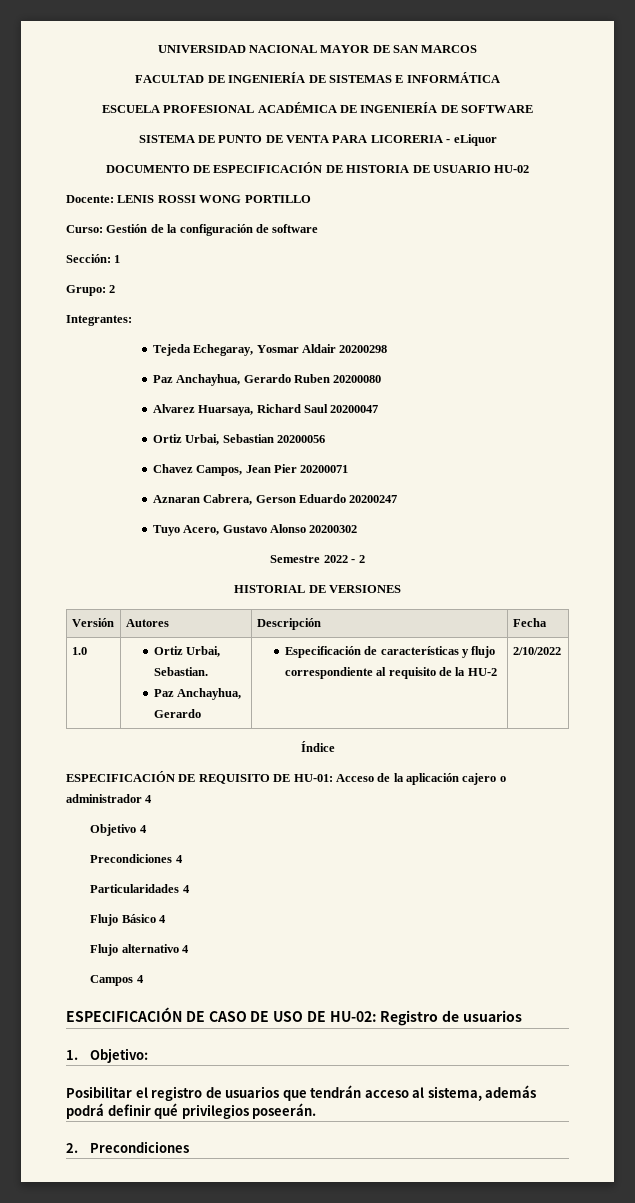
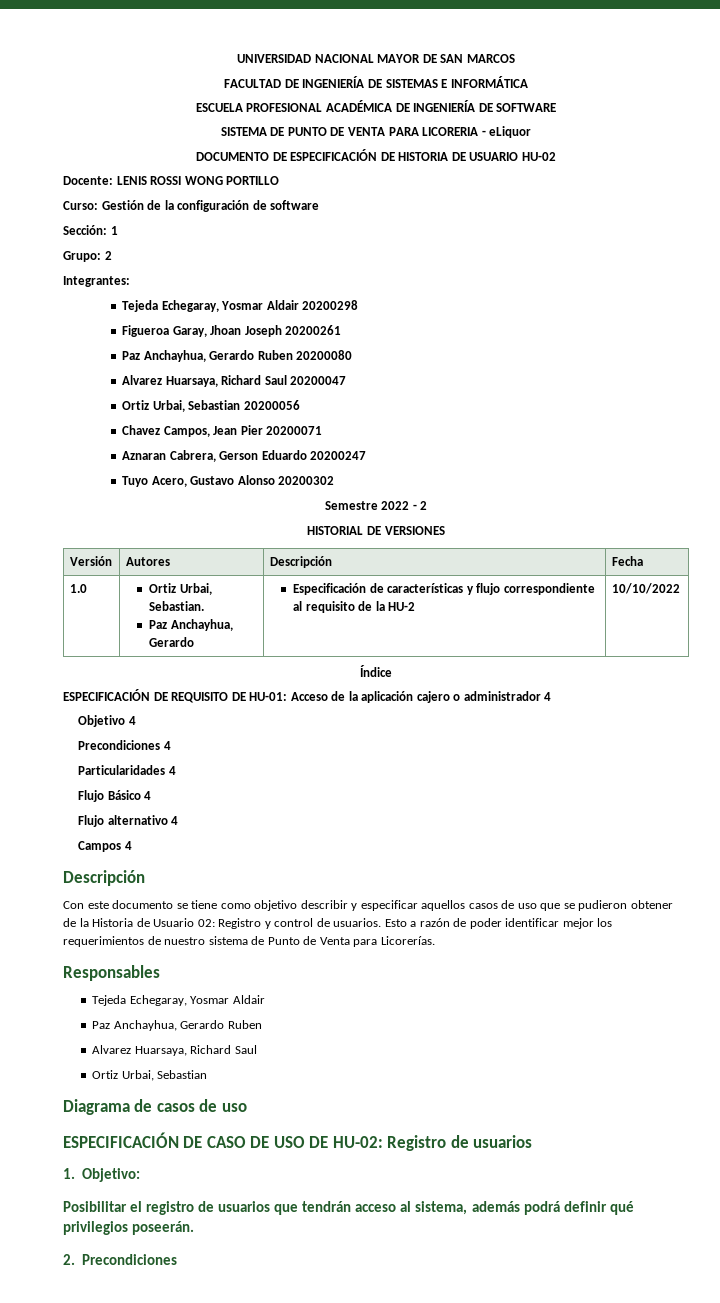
(388, 349) none -> [122,325,342,337] // Figueroa Garay, Jhoan Joseph 20200261
[512,647,561,655] 2/10/2022 -> [611,583,680,594] 10/10/2022
(144, 979) none -> [63,870,145,886] [63,900,673,911] [63,918,613,929] [63,936,435,947] [63,965,160,981] [92,995,265,1006] [92,1020,262,1031] [92,1045,257,1056] [92,1070,208,1081] [63,1099,247,1115] // Descripción // Con este documento se tiene como objetivo describir y especificar aquellos casos de uso que se pudieron obtener de la Historia de Usuario 02: Registro y control de usuarios. Esto a razón de poder identificar mejor los requerimientos de nuestro sistema de Punto de Venta para Licorerías. // Responsables // Tejeda Echegaray, Yosmar Aldair // Paz Anchayhua, Gerardo Ruben // Alvarez Huarsaya, Richard Saul // Ortiz Urbai, Sebastian // Diagrama de casos de uso

